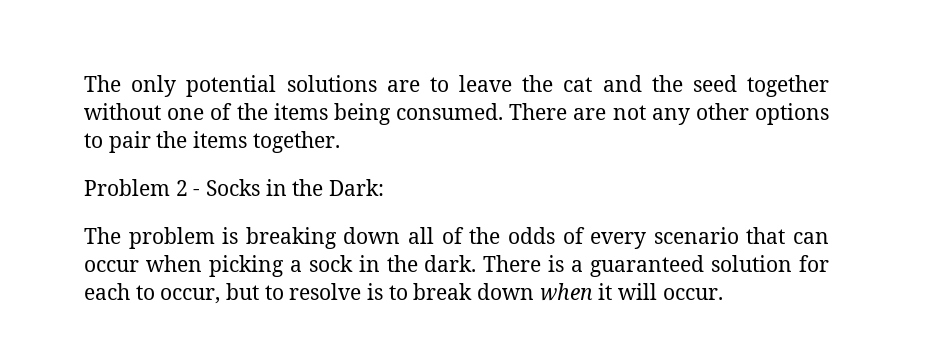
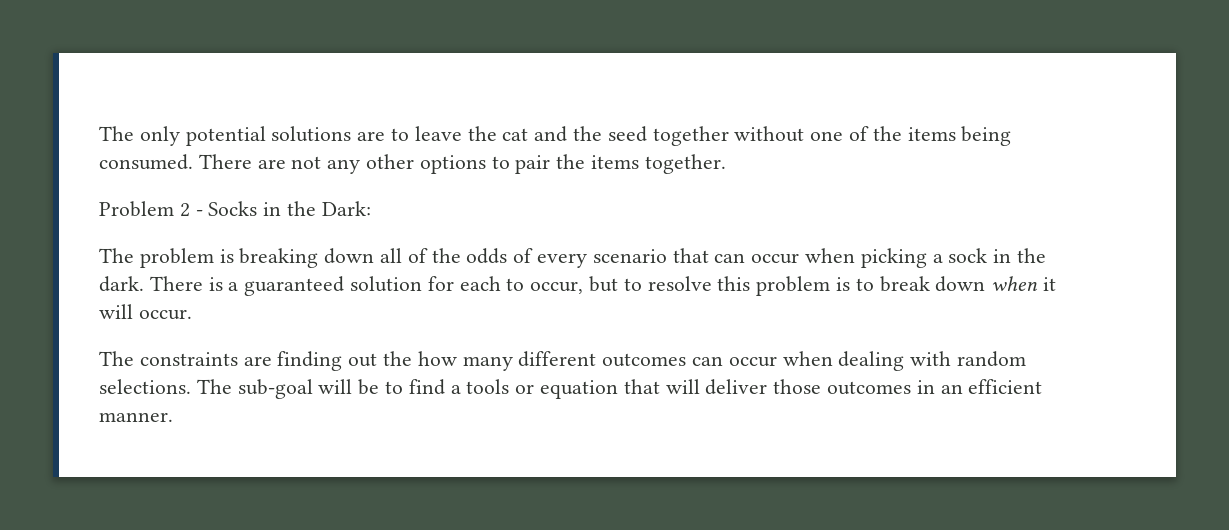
(362, 291) none -> [717,276,831,296] this problem
(723, 294) none -> [99,351,1027,371] [99,379,1043,399] [99,412,173,422] // The constraints are finding out the how many different outcomes can occur when dealing with random selections. The sub-goal will be to find a tools or equation that will deliver those outcomes in an efficient manner.

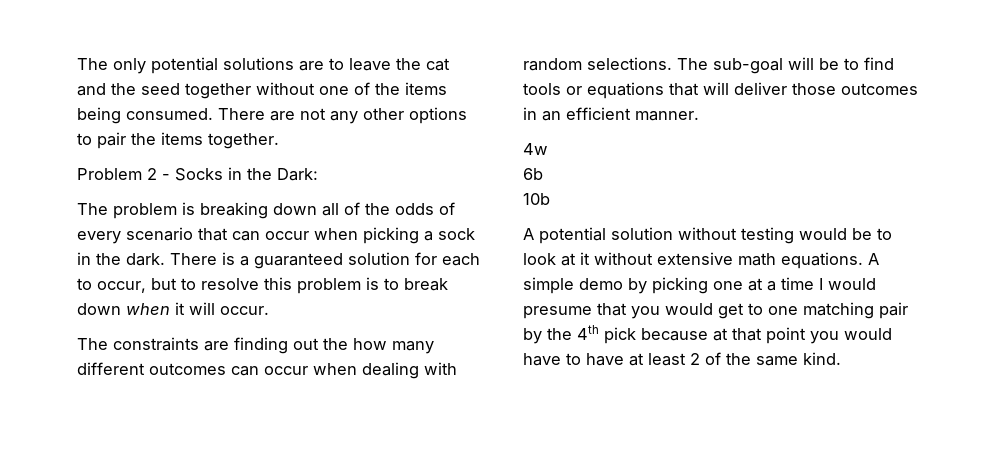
[450,385,461,394] a -> (894, 63) none
[540,380,619,399] equation -> [587,82,664,99] equations
(173, 417) none -> [523,143,548,155] [523,168,543,180] [523,193,550,205] [523,227,892,244] [523,252,879,269] [523,277,876,294] [523,302,908,319] [523,325,892,344] [523,352,841,366] // 4w // 6b // 10b // A potential solution without testing would be to look at it without extensive math equations. A simple demo by picking one at a time I would presume that you would get to one matching pair by the 4th pick because at that point you would have to have at least 2 of the same kind.

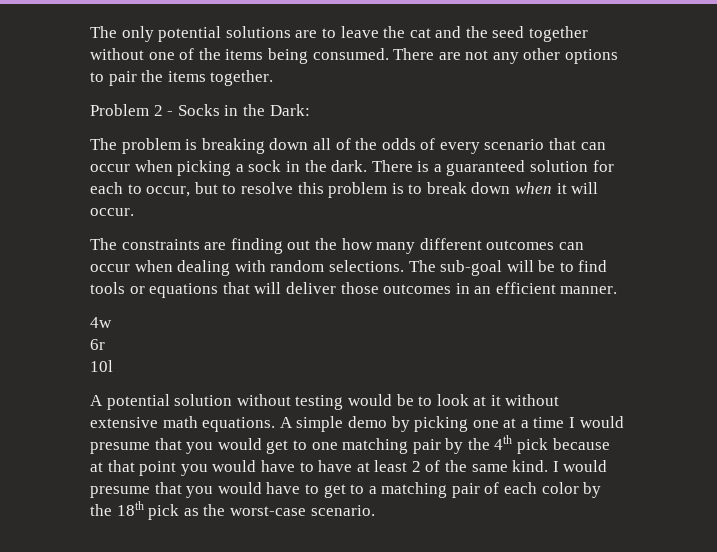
[523,168,543,180] [523,193,550,205] 6b // 10b -> [90,339,105,350] [90,360,113,372] 6r // 10l
(841, 358) none -> [552,460,608,472] [90,482,602,498] [90,501,375,520] I would presume that you would have to get to a matching pair of each color by the 18th pick as the worst-case scenario.

